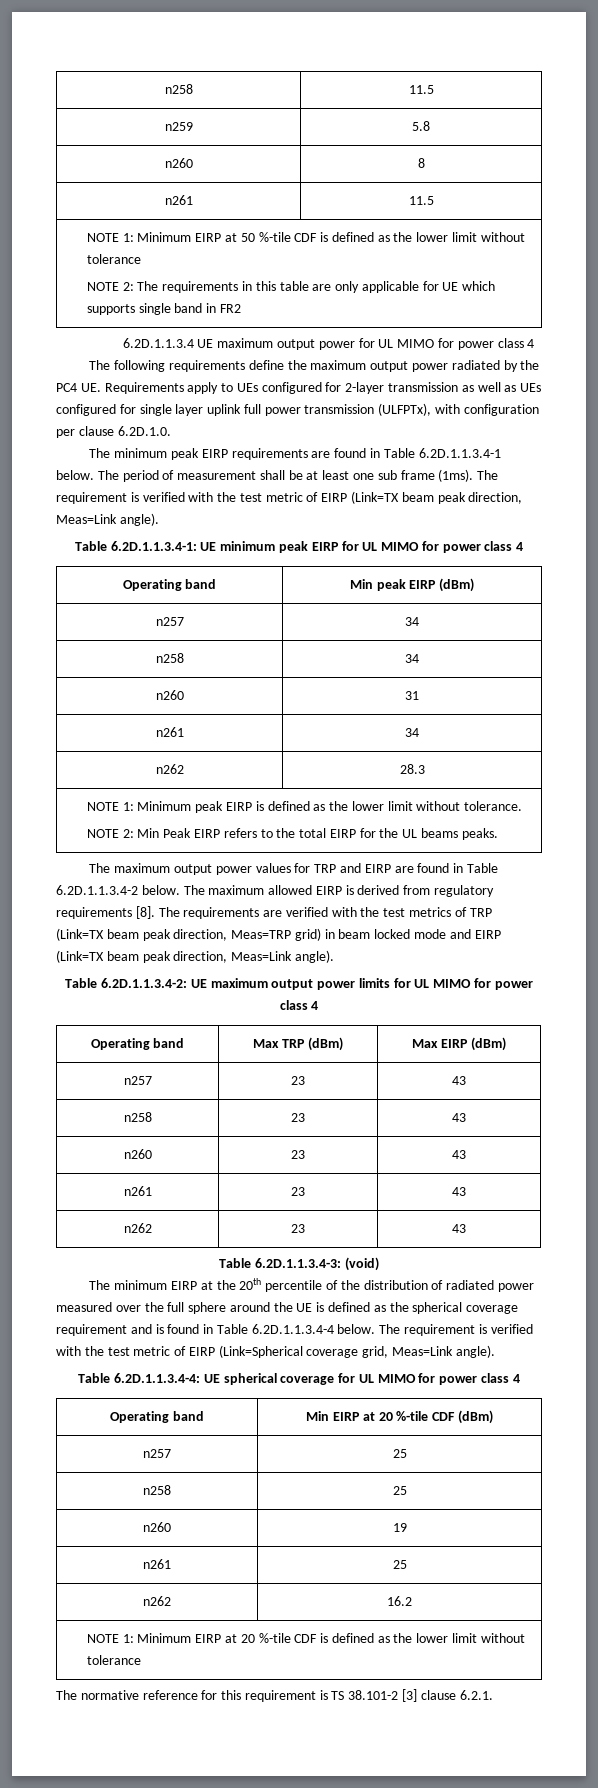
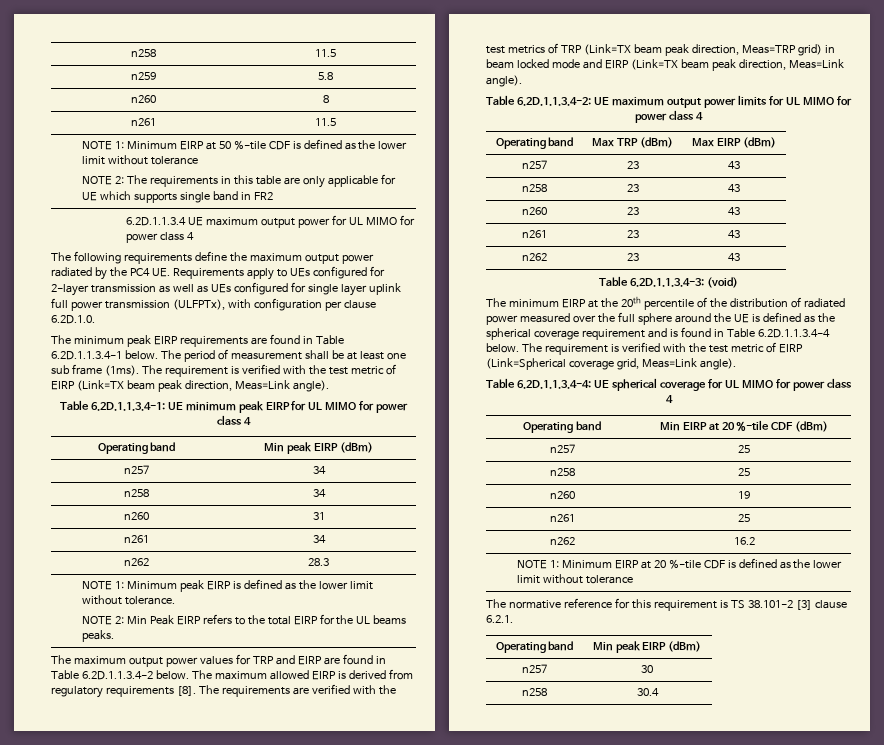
(493, 1695) none -> [495,641,574,653] [592,641,702,653] [522,664,547,673] [641,665,653,673] [522,688,547,696] [636,688,659,696] // Operating band | Min peak EIRP (dBm) // n257 | 30 // n258 | 30.4

